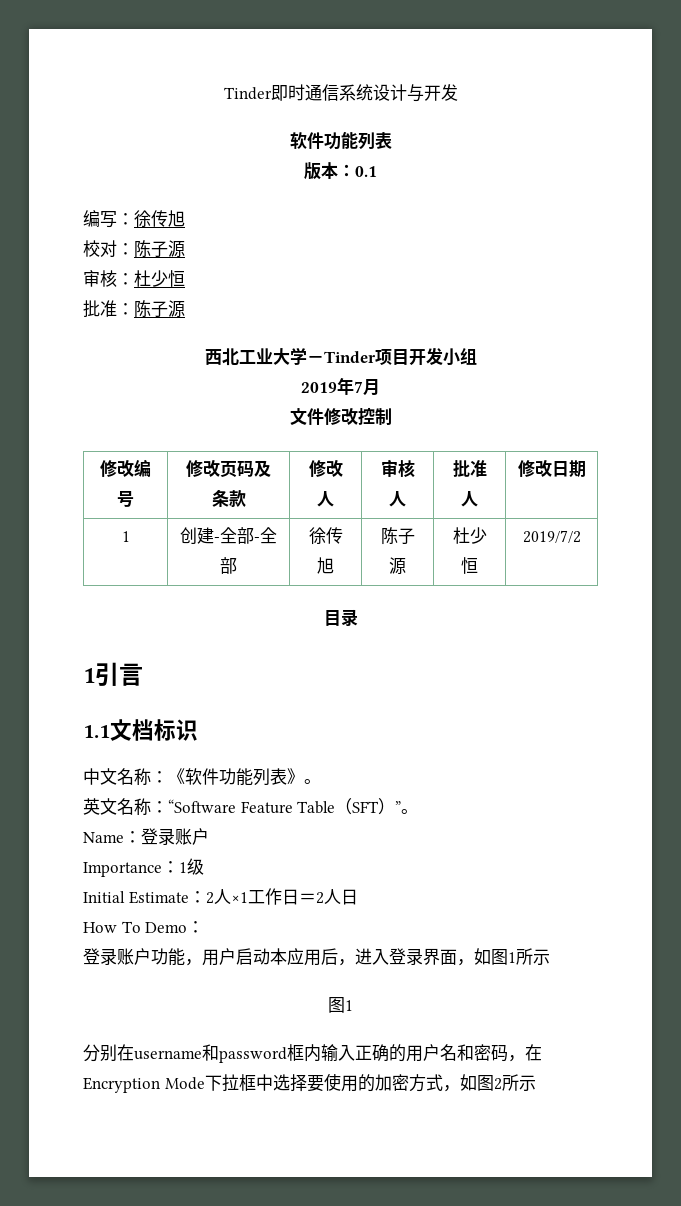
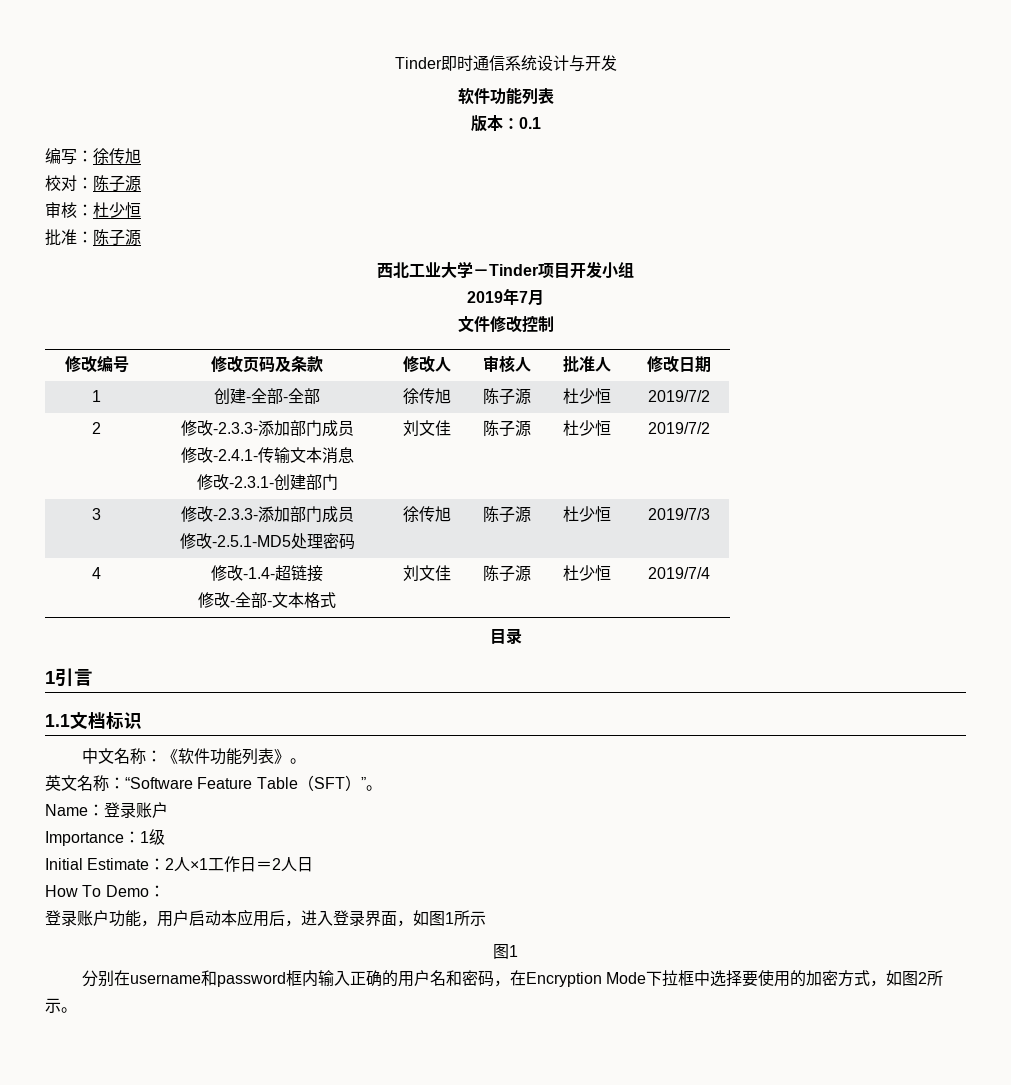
(581, 536) none -> [92,422,101,434] [180,420,354,437] [180,447,354,464] [196,474,338,491] [402,420,451,436] [482,420,531,437] [563,420,611,436] [647,422,710,434] [92,508,101,520] [180,506,354,523] [179,533,355,550] [402,506,451,523] [482,506,531,523] [563,506,611,522] [647,508,710,520] [92,567,101,579] [211,565,323,582] [198,592,336,608] [402,565,451,581] [482,565,531,582] [563,565,611,581] [647,567,710,579] // 2 | 修改-2.3.3-添加部门成员 // 修改-2.4.1-传输文本消息 // 修改-2.3.1-创建部门 | 刘文佳 | 陈子源 | 杜少恒 | 2019/7/2 // 3 | 修改-2.3.3-添加部门成员 // 修改-2.5.1-MD5处理密码 | 徐传旭 | 陈子源 | 杜少恒 | 2019/7/3 // 4 | 修改-1.4-超链接 // 修改-全部-文本格式 | 刘文佳 | 陈子源 | 杜少恒 | 2019/7/4
(536, 1083) none -> [61,1007,77,1013] 。

